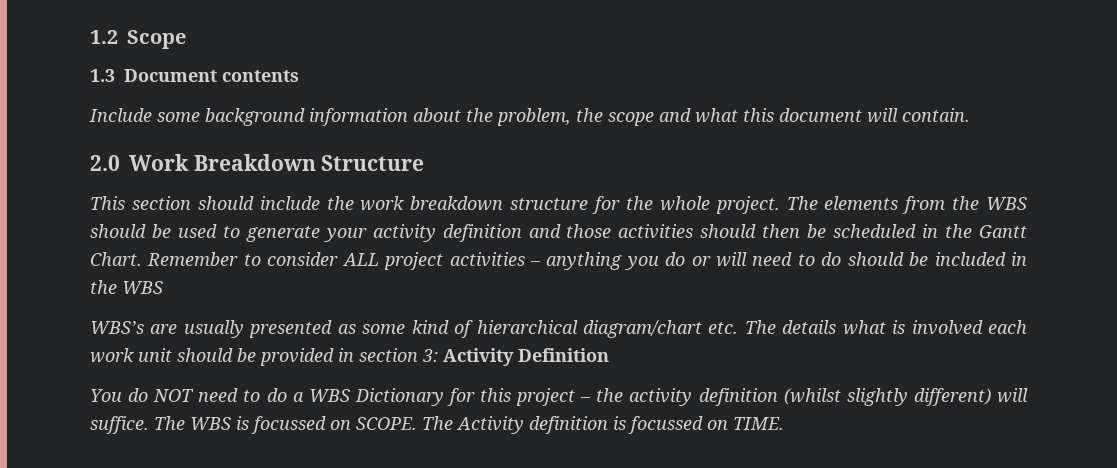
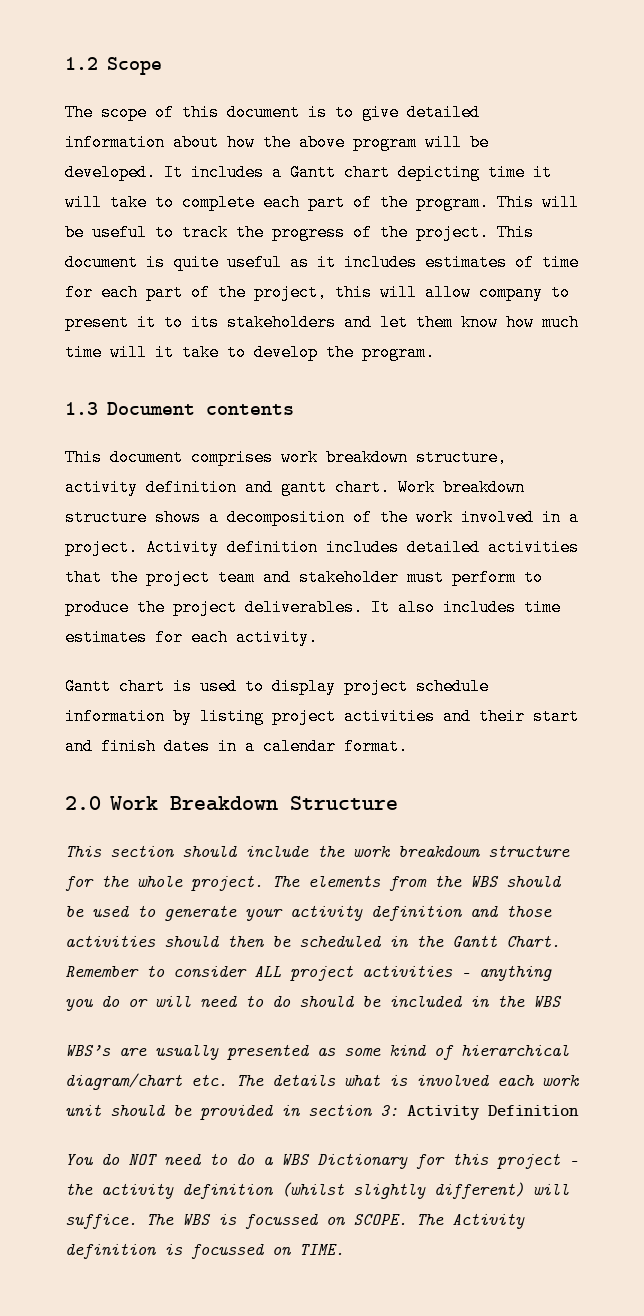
[90,69,299,82] [89,108,970,126] 1.3 Document contents // Include some background information about the problem, the scope and what this document will contain. -> [65,104,480,121] [65,134,489,151] [65,164,552,181] [65,194,579,211] [65,224,534,241] [65,254,579,271] [65,284,570,301] [65,314,579,331] [65,344,435,361] [65,402,294,415] [65,449,507,466] [65,479,525,496] [65,509,579,526] [65,539,579,556] [65,569,543,586] [65,599,561,616] [65,629,318,646] [65,678,489,695] [65,708,579,725] [65,738,408,755] The scope of this document is to give detailed information about how the above program will be developed. It includes a Gantt chart depicting time it will take to complete each part of the program. This will be useful to track the progress of the project. This document is quite useful as it includes estimates of time for each part of the project, this will allow company to present it to its stakeholders and let them know how much time will it take to develop the program. // 1.3 Document contents // This document comprises work breakdown structure, activity definition and gantt chart. Work breakdown structure shows a decomposition of the work involved in a project. Activity definition includes detailed activities that the project team and stakeholder must perform to produce the project deliverables. It also includes time estimates for each activity. // Gantt chart is used to display project schedule information by listing project activities and their start and finish dates in a calendar format.

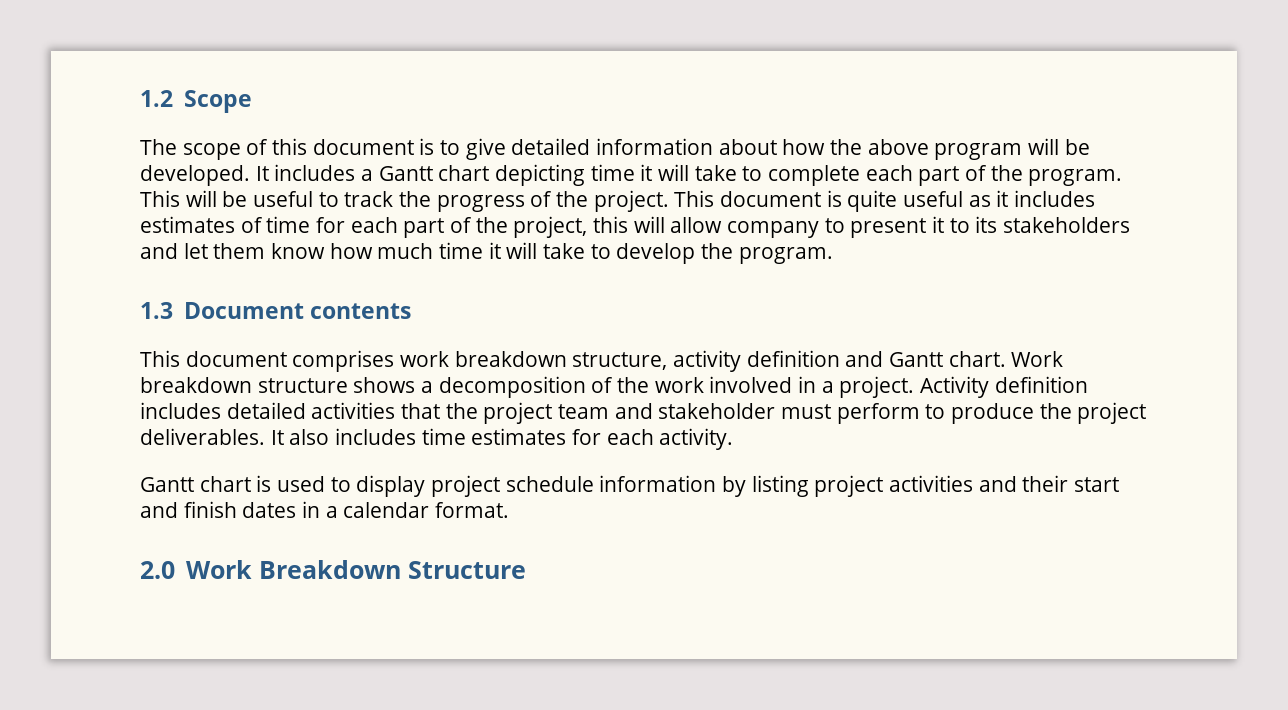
[110,344,174,361] will it -> [488,242,538,259] it will
[281,479,327,496] gantt -> [889,352,944,367] Gantt
[65,845,570,857] [65,875,561,891] [65,905,552,921] [65,935,560,947] [65,965,552,981] [65,995,562,1011] [65,1044,569,1060] [65,1073,579,1090] [65,1104,579,1120] [65,1153,578,1169] [65,1182,569,1199] [65,1213,525,1229] [65,1243,344,1259] // This section should include the work breakdown structure for the whole project. The elements from the WBS should be used to generate your activity definition and those activities should then be scheduled in the Gantt Chart. Remember to consider ALL project activities – anything you do or will need to do should be included in the WBS // WBS’s are usually presented as some kind of hierarchical diagram/chart etc. The details what is involved each work unit should be provided in section 3: Activity Definition // You do NOT need to do a WBS Dictionary for this project – the activity definition (whilst slightly different) will suffice. The WBS is focussed on SCOPE. The Activity definition is focussed on TIME. -> (526, 570) none

